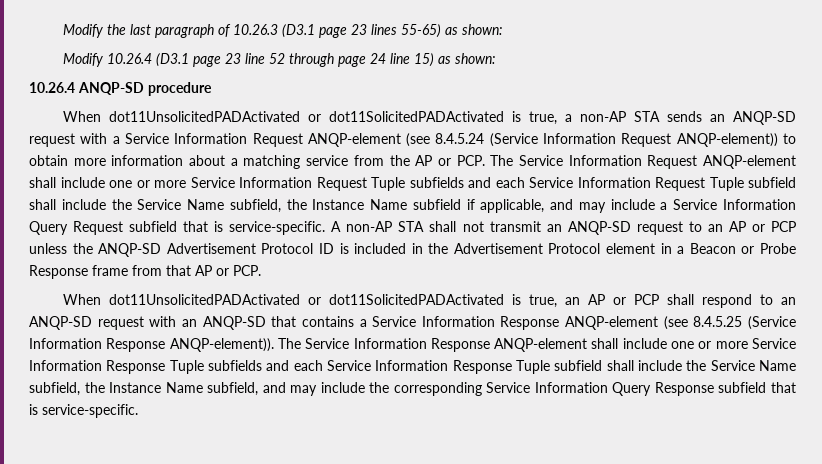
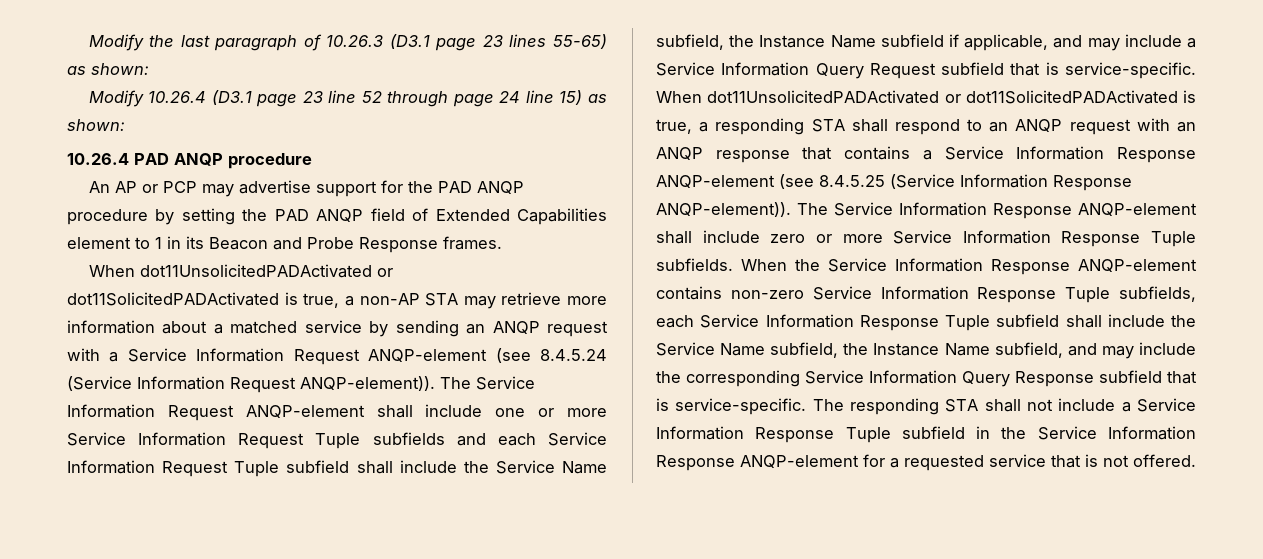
[78,82,212,96] ANQP-SD procedure -> [134,153,312,169] [88,180,524,197] [67,208,608,225] [67,236,502,253] PAD ANQP procedure // An AP or PCP may advertise support for the PAD ANQP procedure by setting the PAD ANQP field of Extended Capabilities element to 1 in its Beacon and Probe Response frames.
[667,111,797,125] sends an ANQP-SD -> [463,292,607,309] [67,320,540,337] may retrieve more information about a matched service by sending an ANQP
[676,133,796,147] [29,155,485,169] ANQP-element)) to obtain more information about a matching service from the AP or PCP. -> [300,376,435,391] ANQP-element)).
[331,221,797,235] [29,243,797,257] [29,265,261,279] [63,294,660,308] A non-AP STA shall not transmit an ANQP-SD request to an AP or PCP unless the ANQP-SD Advertisement Protocol ID is included in the Advertisement Protocol element in a Beacon or Probe Response frame from that AP or PCP. // When dot11UnsolicitedPADActivated or dot11SolicitedPADActivated is true, an AP or PCP -> [656,90,1196,104] [656,118,845,135] When dot11UnsolicitedPADActivated or dot11SolicitedPADActivated is true, a responding STA
[29,316,92,330] ANQP-SD -> [1015,119,1063,132] ANQP
[202,316,266,330] ANQP-SD -> [656,147,790,163] ANQP response
[671,341,695,349] one -> [770,234,806,243] zero
[208,360,290,371] subfields and -> [656,258,1197,275] [656,286,1196,303] subfields. When the Service Information Response ANQP-element contains non-zero Service Information Response Tuple subfields,
(138, 411) none -> [812,398,1196,415] [656,426,1196,443] [656,454,1196,471] The responding STA shall not include a Service Information Response Tuple subfield in the Service Information Response ANQP-element for a requested service that is not offered.

